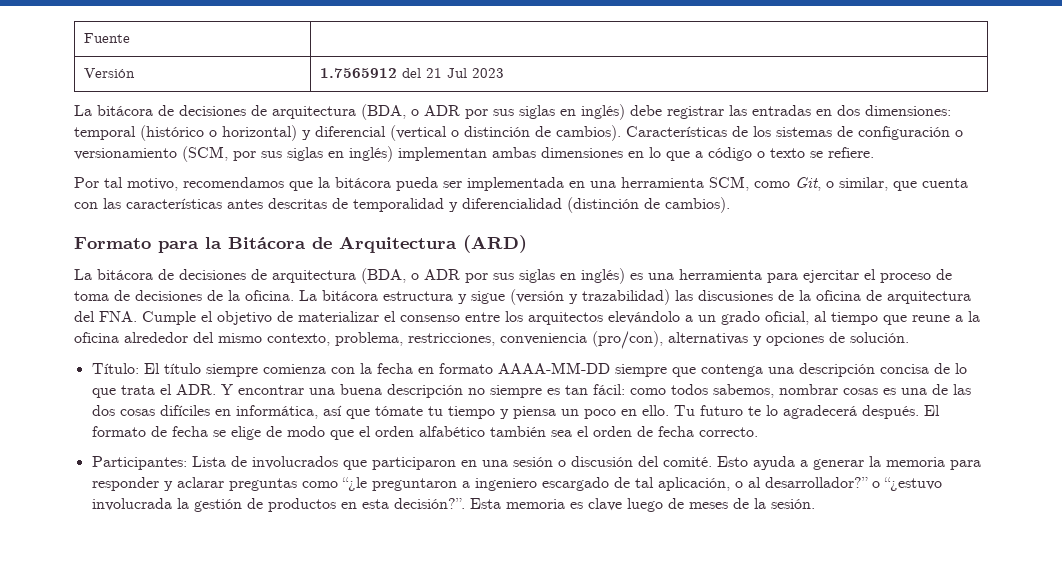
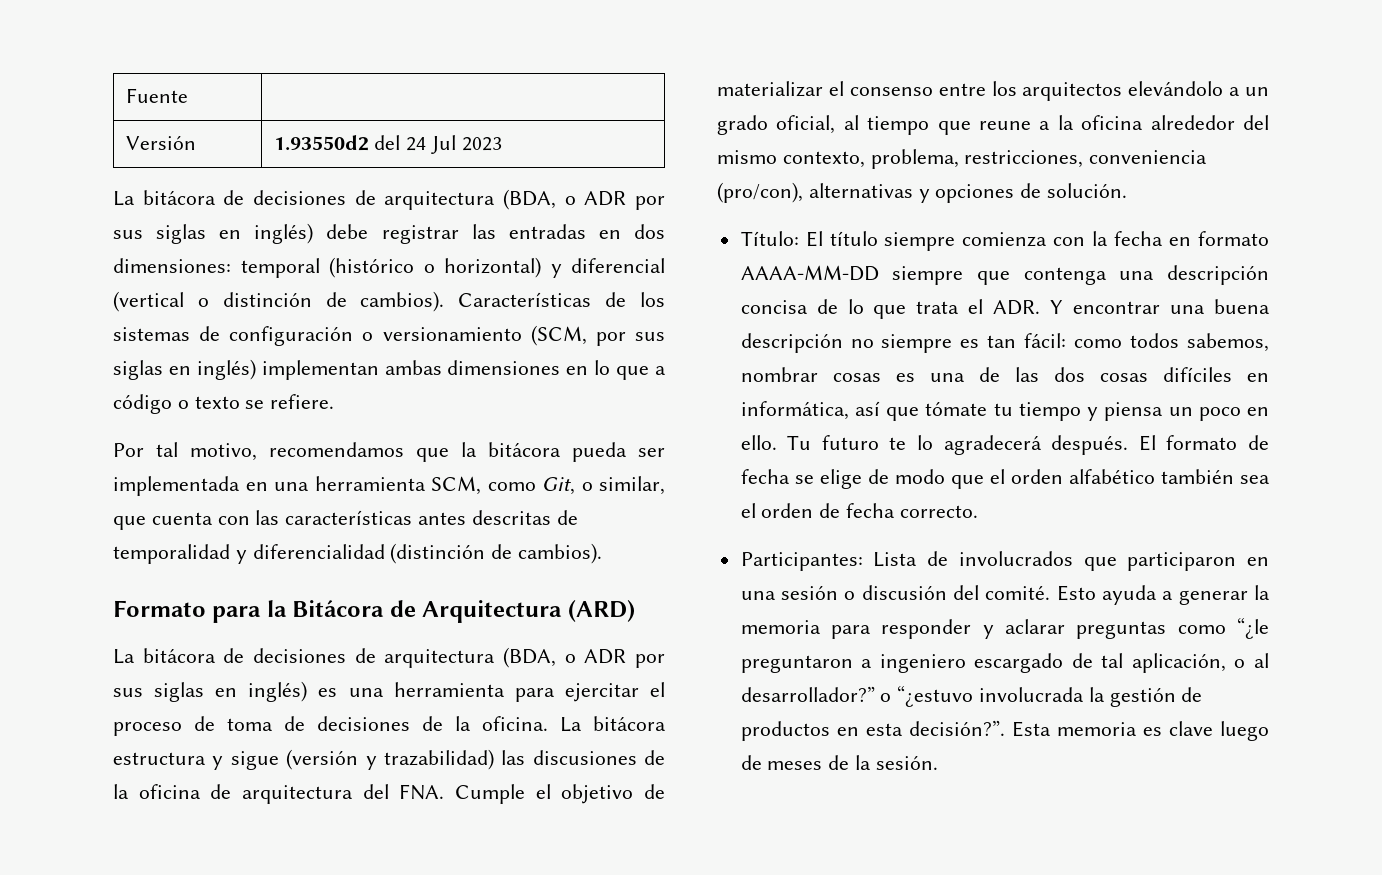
[320,68,443,78] 1.7565912 del 21 -> [273,135,427,151] 1.93550d2 del 24

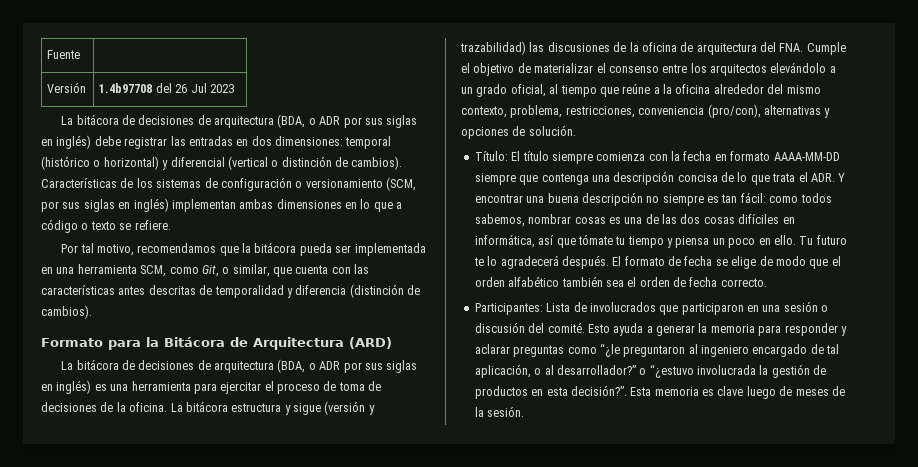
[273,135,427,151] 1.93550d2 del 24 -> [99,83,188,93] 1.4b97708 del 26
[252,544,385,559] diferencialidad -> [295,285,347,295] diferencia
[979,121,1031,130] reune -> [622,84,651,94] reúne
[861,653,1064,673] a ingeniero escargado -> [688,344,808,357] al ingeniero encargado

